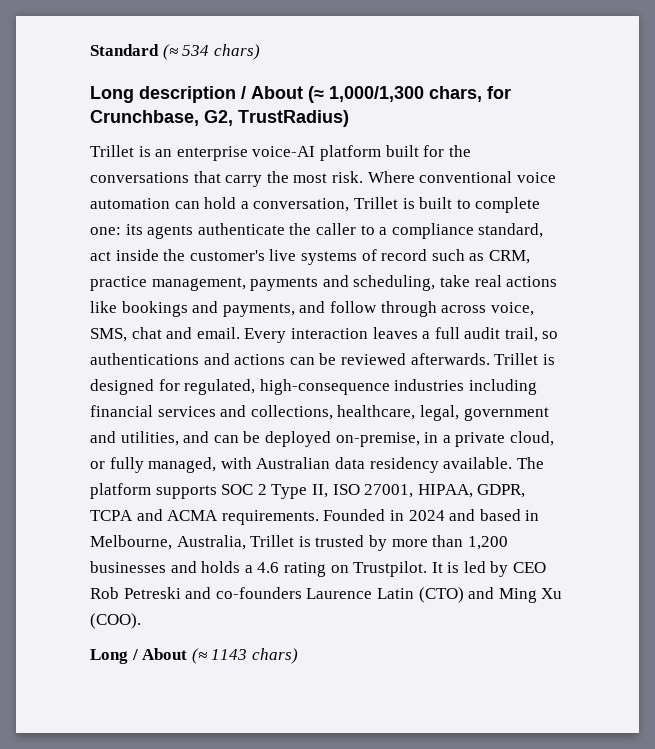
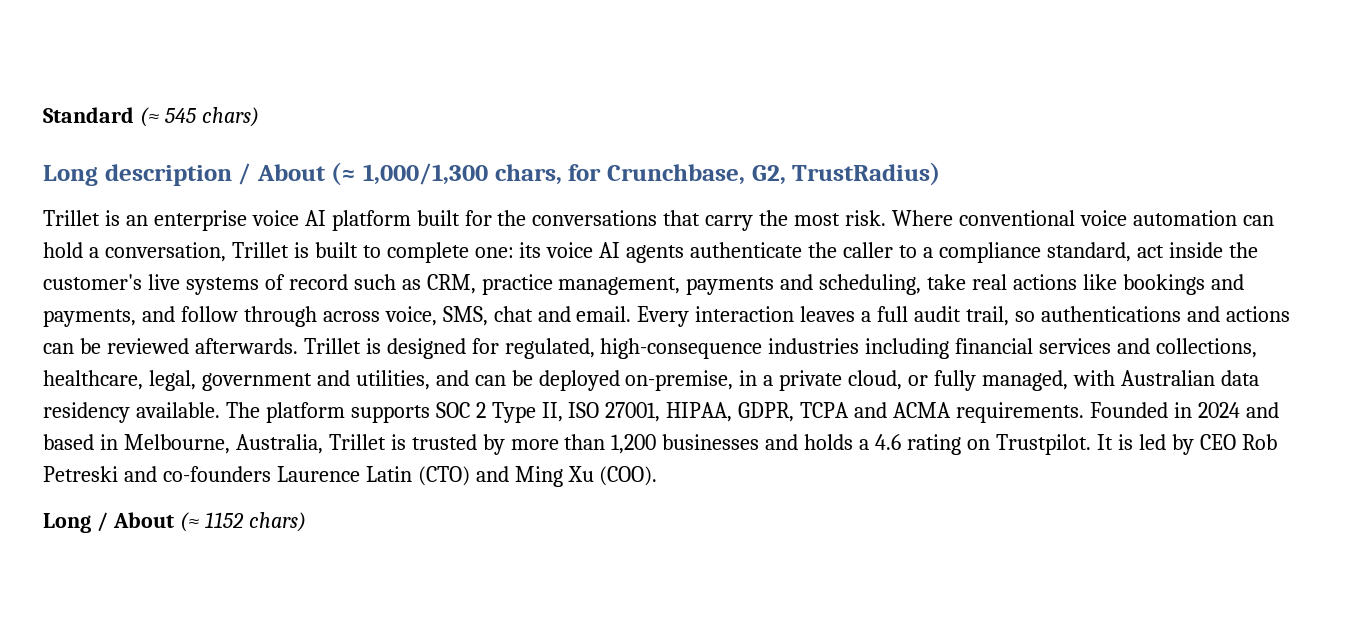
[182,45,210,56] 534 -> [164,108,197,123] 545
[252,146,316,157] voice-AI -> [251,210,326,226] voice AI
(143, 229) none -> [546,242,621,258] voice AI
[211,649,248,660] 1143 -> [204,512,244,528] 1152

